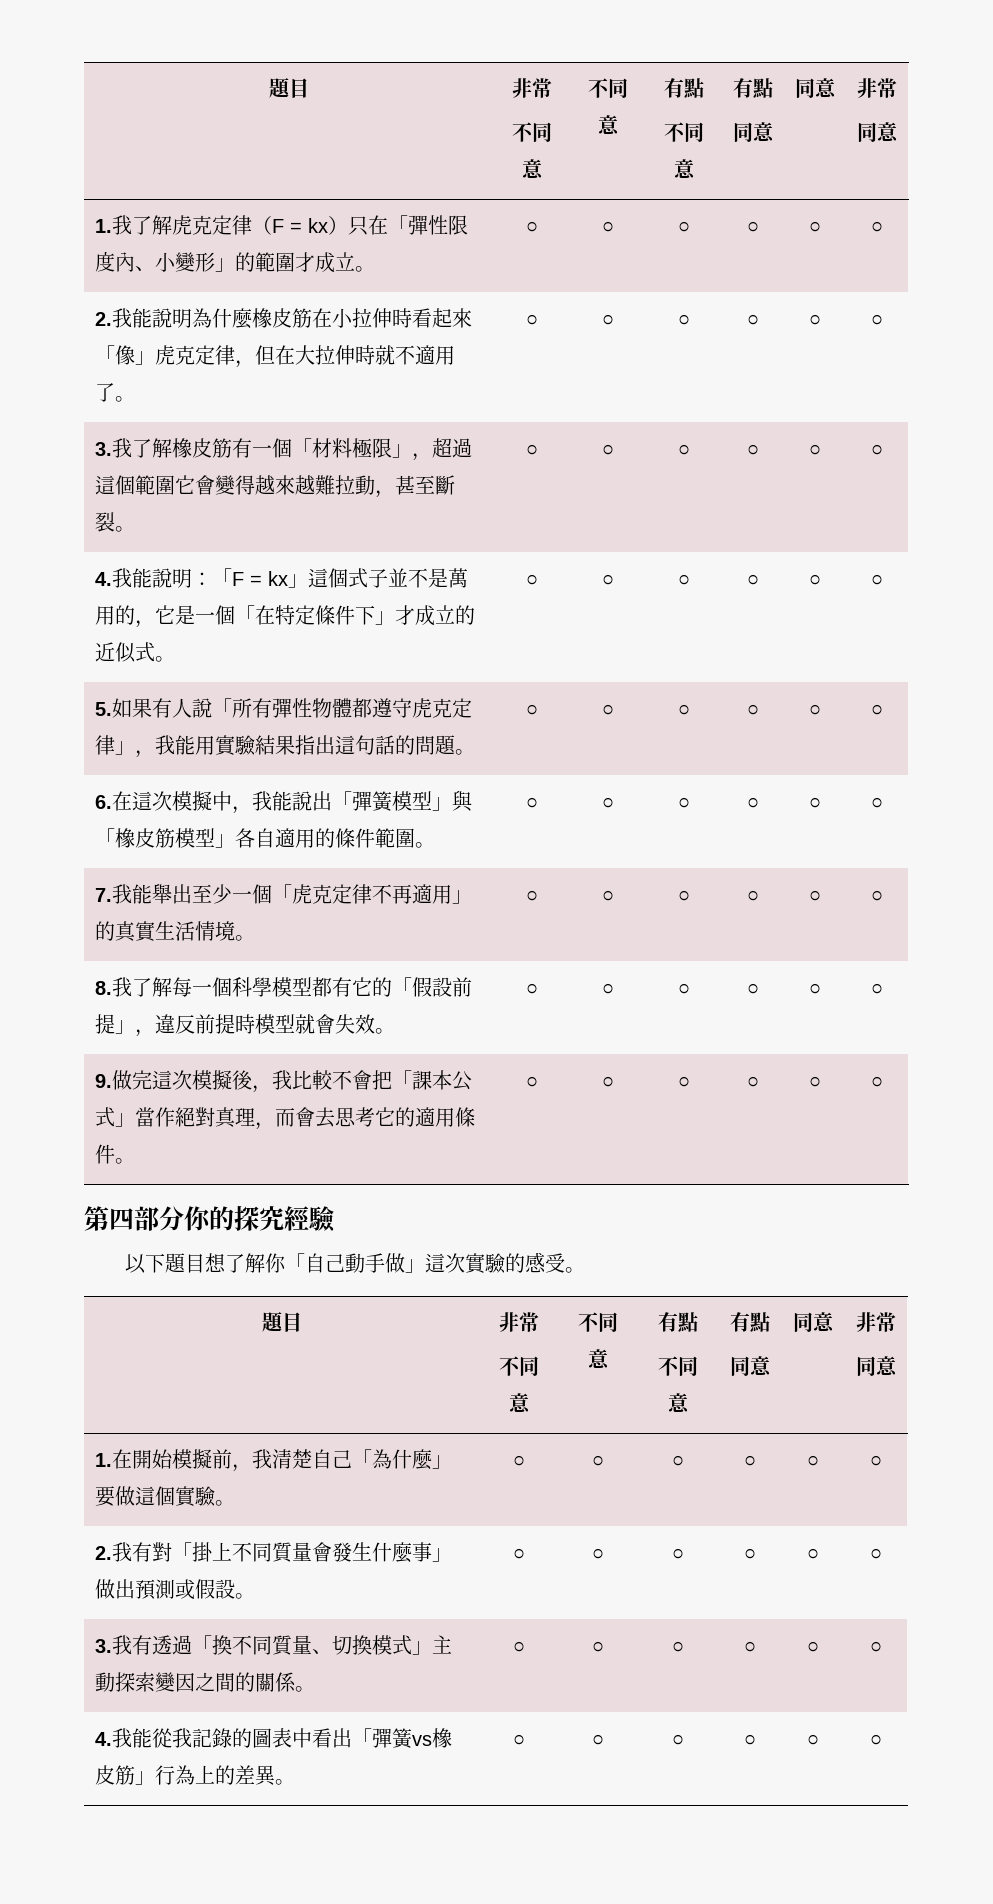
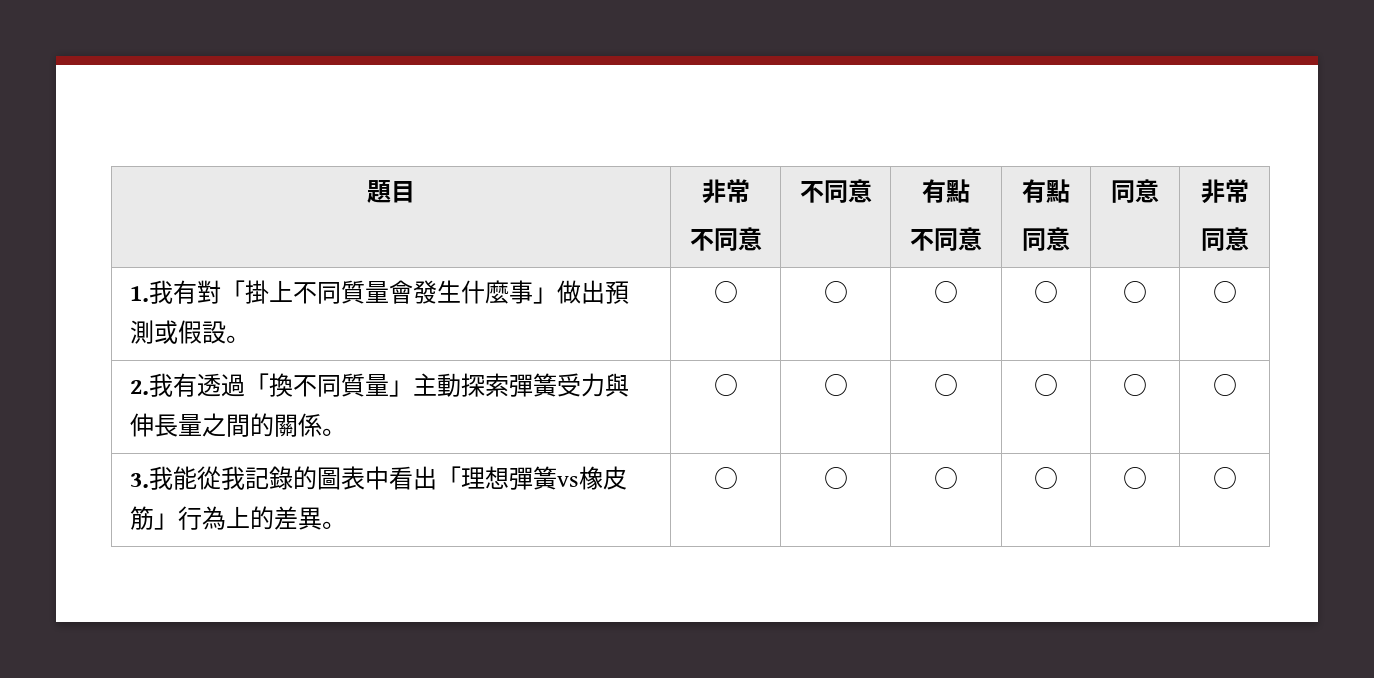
[131,215,468,236] [94,251,375,273] [525,221,538,233] [601,221,614,233] [677,221,690,233] [746,221,759,233] [808,221,821,233] [871,221,883,233] [94,308,472,329] [94,345,455,368] [94,383,135,402] [525,314,538,326] [601,314,614,326] [677,314,690,326] [746,314,759,326] [808,314,821,326] [871,314,883,326] [94,438,472,461] [94,475,455,498] [94,512,135,532] [525,444,538,456] [601,444,614,456] [677,444,690,456] [746,444,759,456] [808,444,821,456] [871,444,883,456] [94,568,468,588] [94,605,475,628] [94,642,175,663] [525,574,538,586] [601,574,614,586] [677,574,690,586] [746,574,759,586] [808,574,821,586] [871,574,883,586] [94,698,472,718] [94,735,475,758] [525,704,538,716] [601,704,614,716] [677,704,690,716] [746,704,759,716] [808,704,821,716] [871,704,883,716] [94,790,473,814] [94,828,435,848] [525,797,538,809] [601,797,614,809] [677,797,690,809] [746,797,759,809] [808,797,821,809] [871,797,883,809] [94,883,472,904] [94,921,255,942] [525,890,538,902] [601,890,614,902] [677,890,690,902] [746,890,759,902] [808,890,821,902] [871,890,883,902] [94,977,472,997] [94,1014,395,1037] [525,983,538,995] [601,983,614,995] [677,983,690,995] [746,983,759,995] [808,983,821,995] [871,983,883,995] [94,1070,472,1093] [94,1107,475,1130] [94,1144,135,1164] [525,1076,538,1088] [601,1076,614,1088] [677,1076,690,1088] [746,1076,759,1088] [808,1076,821,1088] [871,1076,883,1088] [84,1206,335,1232] [125,1252,586,1274] [261,1312,302,1332] [498,1312,539,1332] [498,1356,539,1376] [508,1393,530,1413] [578,1312,618,1332] [588,1349,609,1369] [657,1312,698,1333] [657,1356,698,1376] [667,1393,689,1413] [729,1312,770,1333] [729,1356,771,1376] [793,1312,834,1332] [856,1312,896,1332] [856,1356,897,1376] [94,1449,452,1472] [94,1486,235,1507] [512,1455,525,1467] [592,1455,604,1467] [671,1455,684,1467] [743,1455,756,1467] [807,1455,819,1467] [870,1455,882,1467] [94,1542,132,1562] 了解虎克定律（F = kx）只在「彈性限度內、小變形」的範圍才成立。 | ○ | ○ | ○ | ○ | ○ | ○ // 2.我能說明為什麼橡皮筋在小拉伸時看起來「像」虎克定律，但在大拉伸時就不適用了。 | ○ | ○ | ○ | ○ | ○ | ○ // 3.我了解橡皮筋有一個「材料極限」，超過這個範圍它會變得越來越難拉動，甚至斷裂。 | ○ | ○ | ○ | ○ | ○ | ○ // 4.我能說明：「F = kx」這個式子並不是萬用的，它是一個「在特定條件下」才成立的近似式。 | ○ | ○ | ○ | ○ | ○ | ○ // 5.如果有人說「所有彈性物體都遵守虎克定律」，我能用實驗結果指出這句話的問題。 | ○ | ○ | ○ | ○ | ○ | ○ // 6.在這次模擬中，我能說出「彈簧模型」與「橡皮筋模型」各自適用的條件範圍。 | ○ | ○ | ○ | ○ | ○ | ○ // 7.我能舉出至少一個「虎克定律不再適用」的真實生活情境。 | ○ | ○ | ○ | ○ | ○ | ○ // 8.我了解每一個科學模型都有它的「假設前提」，違反前提時模型就會失效。 | ○ | ○ | ○ | ○ | ○ | ○ // 9.做完這次模擬後，我比較不會把「課本公式」當作絕對真理，而會去思考它的適用條件。 | ○ | ○ | ○ | ○ | ○ | ○ // 第四部分你的探究經驗 // 以下題目想了解你「自己動手做」這次實驗的感受。 // 題目 | 非常 // 不同意 | 不同意 | 有點 // 不同意 | 有點 // 同意 | 同意 | 非常 // 同意 // 1.在開始模擬前，我清楚自己「為什麼」要做這個實驗。 | ○ | ○ | ○ | ○ | ○ | ○ // 2.我 -> (174, 292) none
[94,1639,112,1653] 3. -> [130,380,150,395] 2.
[311,1635,452,1655] [94,1672,195,1692] 、切換模式」主動探索變因 -> [389,373,630,397] [130,413,203,437] 」主動探索彈簧受力與伸長量
[94,1732,112,1746] 4. -> [130,473,150,488] 3.
(372, 1737) none -> [461,466,510,489] 理想

